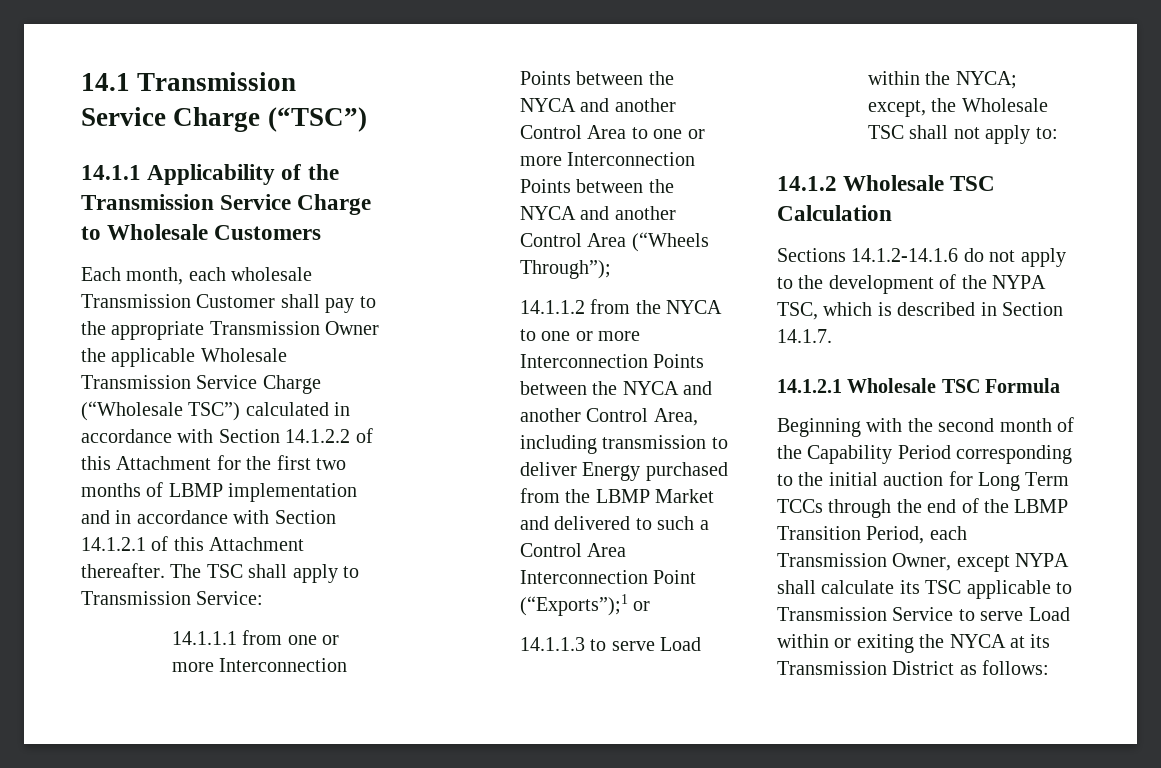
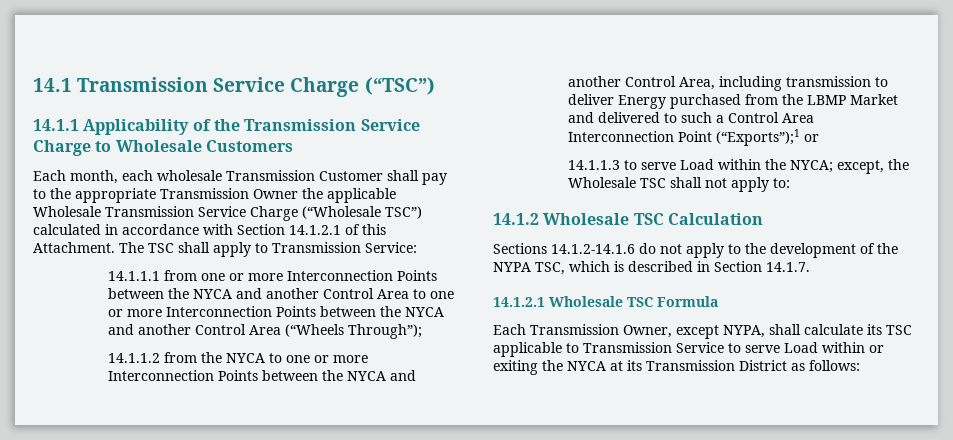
[285,428,373,443] [81,455,346,470] [81,482,358,502] [81,510,336,524] 14.1.2.2 of this Attachment for the first two months of LBMP implementation and in accordance with Section -> (285, 229) none
[209,537,305,551] [81,563,165,578] Attachment thereafter. -> [33,242,115,253] Attachment.
[777,417,1074,437] [777,445,1073,464] [777,471,1070,491] [777,498,1069,518] [777,526,967,544] Beginning with the second month of the Capability Period corresponding to the initial auction for Long Term TCCs through the end of the LBMP Transition Period, each -> [493,324,526,335] Each
[1015,553,1070,567] NYPA -> [723,325,765,338] NYPA,

